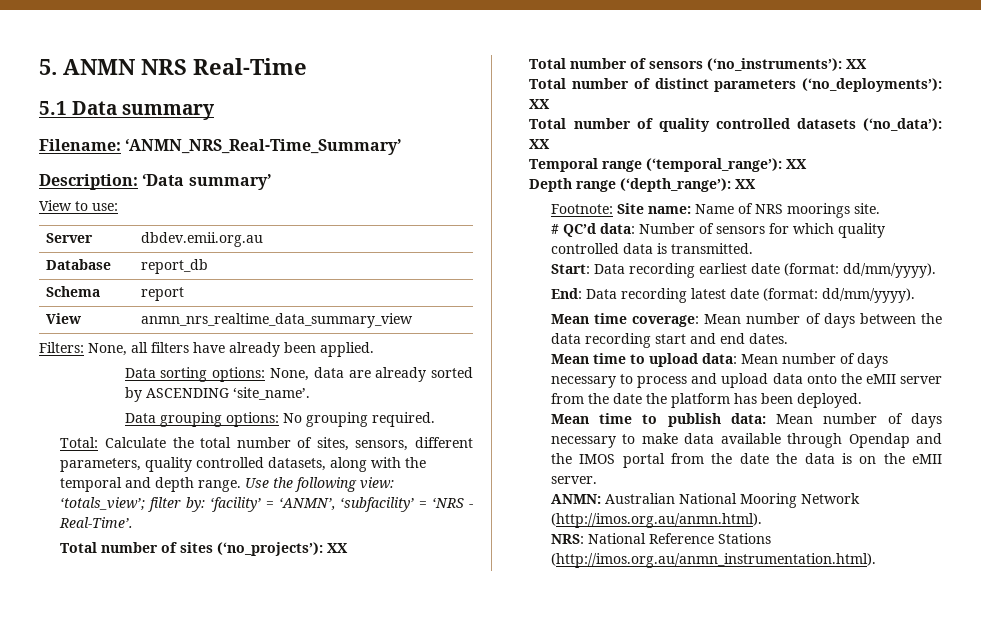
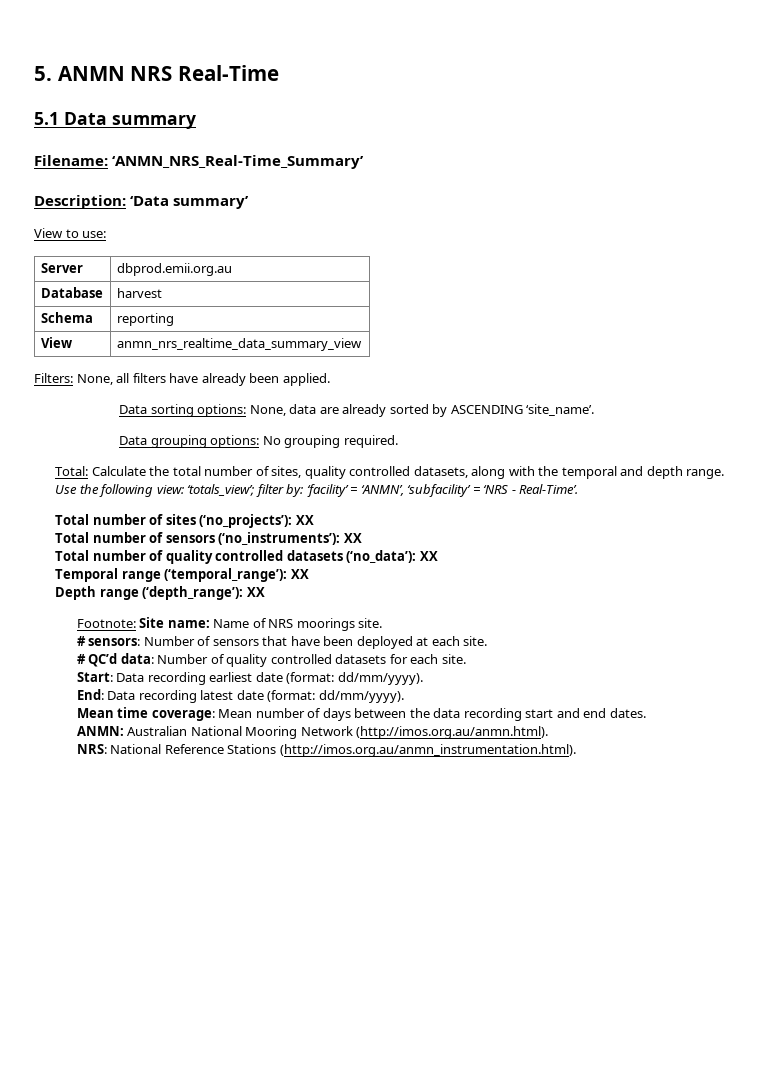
[141,232,264,247] dbdev.emii.org.au -> [116,263,232,276] dbprod.emii.org.au
[141,259,209,274] report_db -> [116,288,162,298] harvest
[141,287,185,301] report -> [116,313,174,326] reporting
[355,437,474,451] [60,458,142,472] sensors, different parameters, -> (302, 472) none
[529,78,942,92] [529,99,551,109] // Total number of distinct parameters (‘no_deployments’): XX -> (362, 538) none
(880, 208) none -> [76,636,488,649] // # sensors: Number of sensors that have been deployed at each site.
[715,223,885,238] [550,243,753,254] sensors for which quality controlled data is transmitted. -> [226,654,466,667] quality controlled datasets for each site.
[550,353,888,368] [550,373,942,388] [550,393,862,408] [550,413,942,428] [550,433,942,448] [550,453,942,468] [550,476,597,484] // Mean time to upload data: Mean number of days necessary to process and upload data onto the eMII server from the date the platform has been deployed. // Mean time to publish data: Mean number of days necessary to make data available through Opendap and the IMOS portal from the date the data is on the eMII server. -> (646, 713) none

